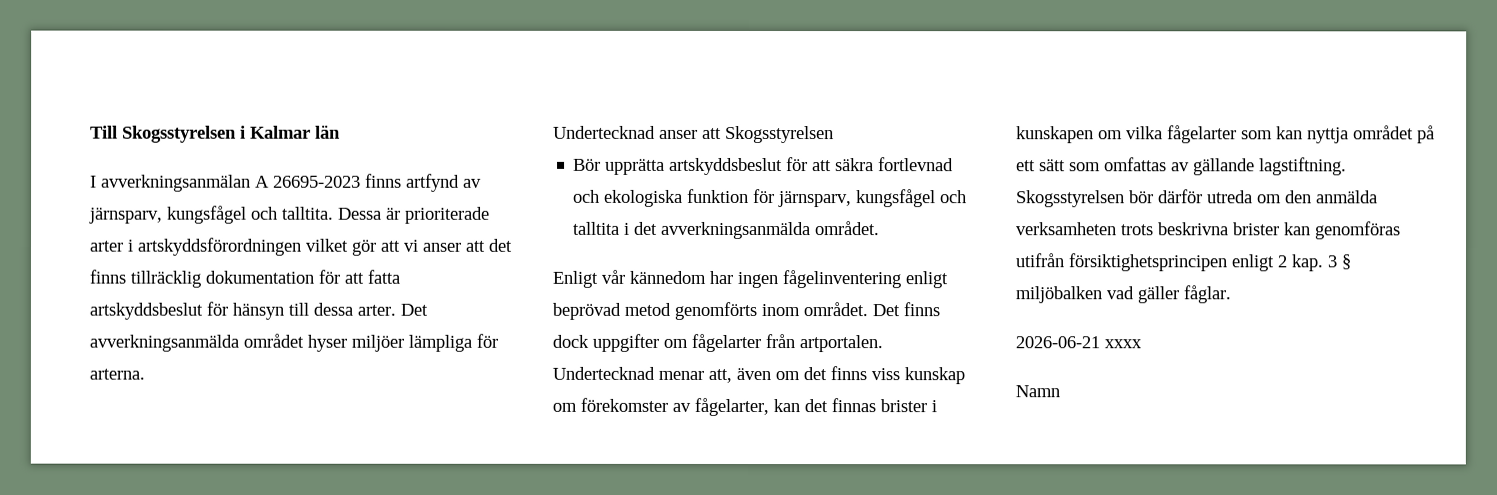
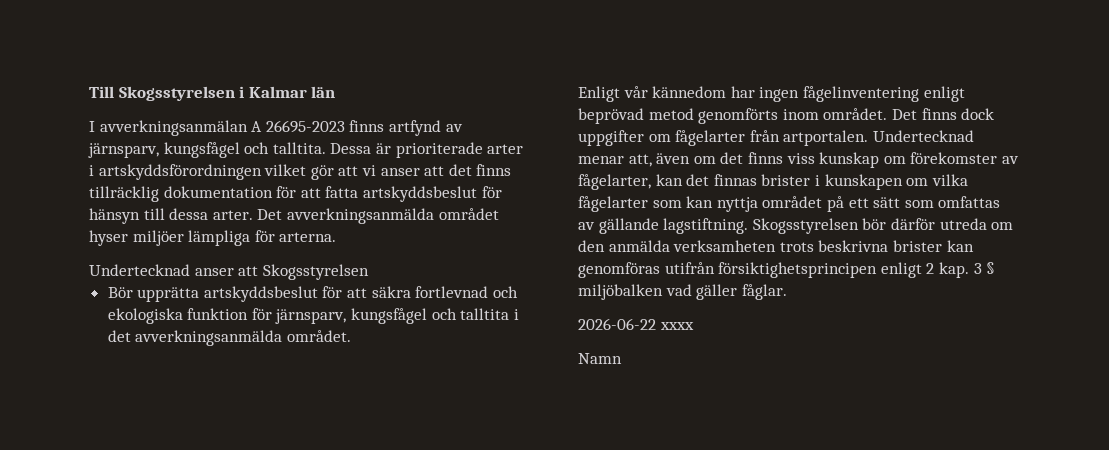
[1015,336,1100,349] 2026-06-21 -> [578,318,656,330] 2026-06-22

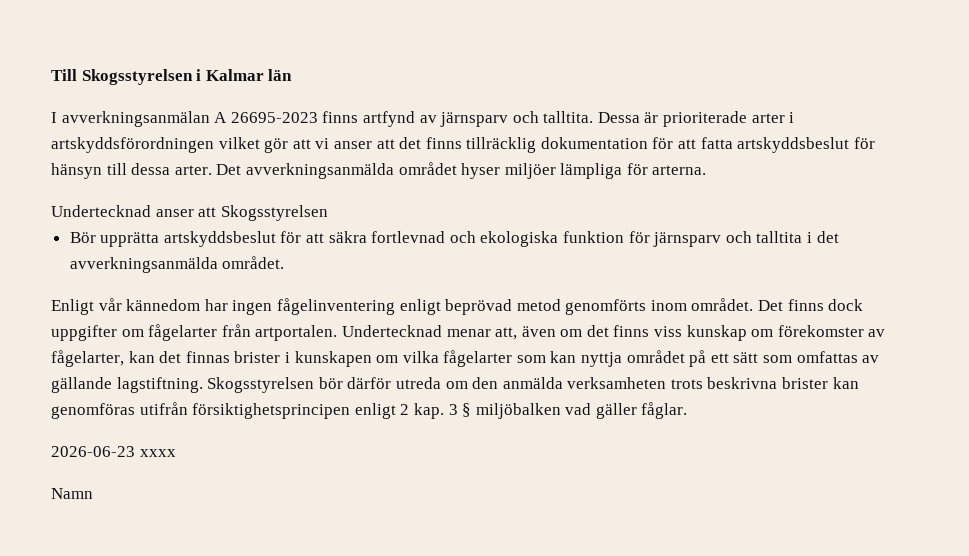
[88,142,240,158] järnsparv, kungsfågel -> [440,112,509,127] järnsparv
[275,308,428,324] järnsparv, kungsfågel -> [653,232,722,247] järnsparv
[578,318,656,330] 2026-06-22 -> [51,446,135,457] 2026-06-23

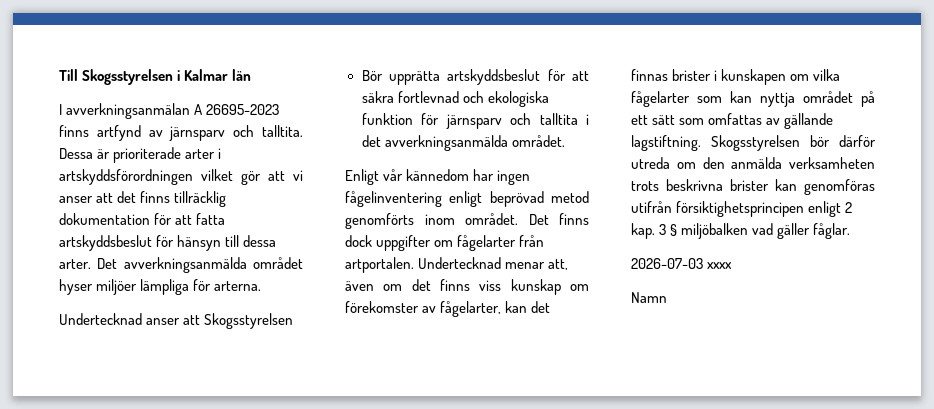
[51,446,135,457] 2026-06-23 -> [631,258,703,269] 2026-07-03

